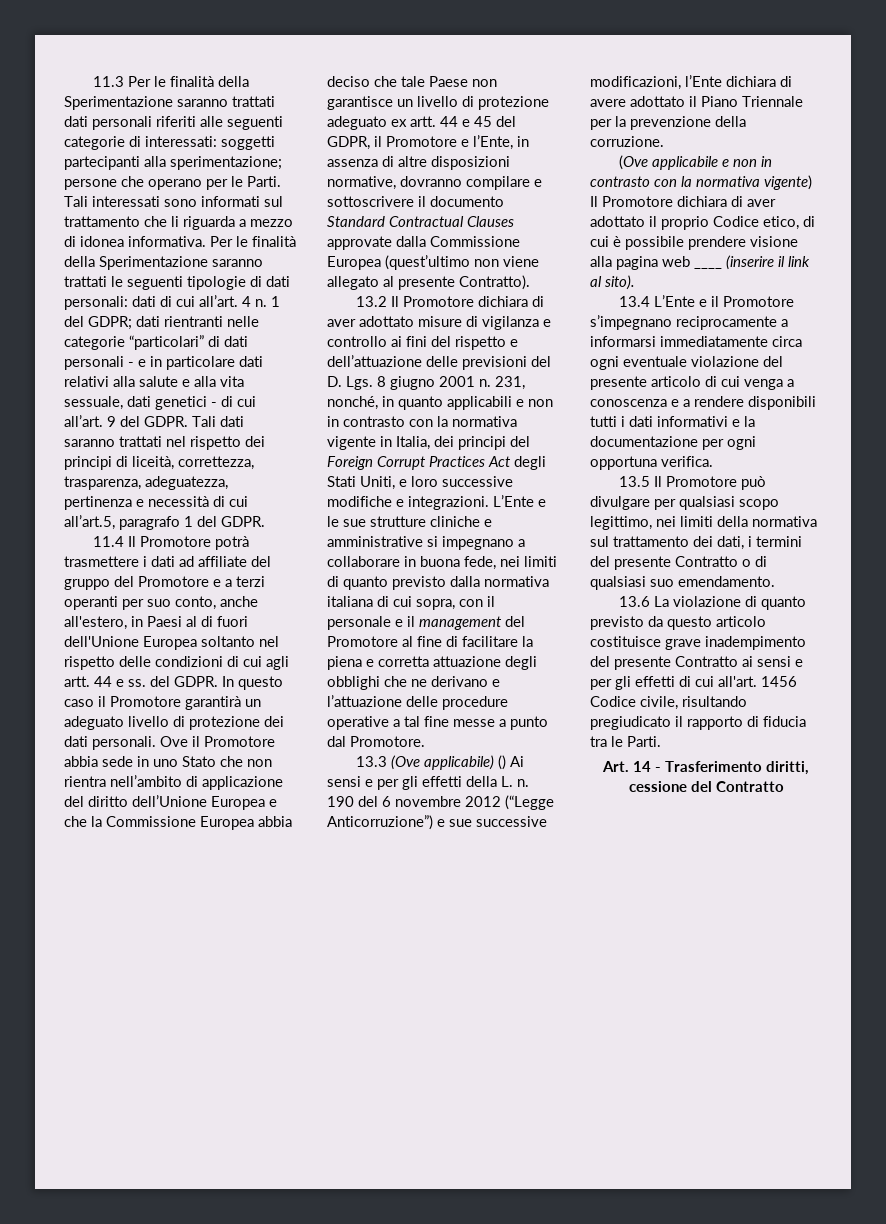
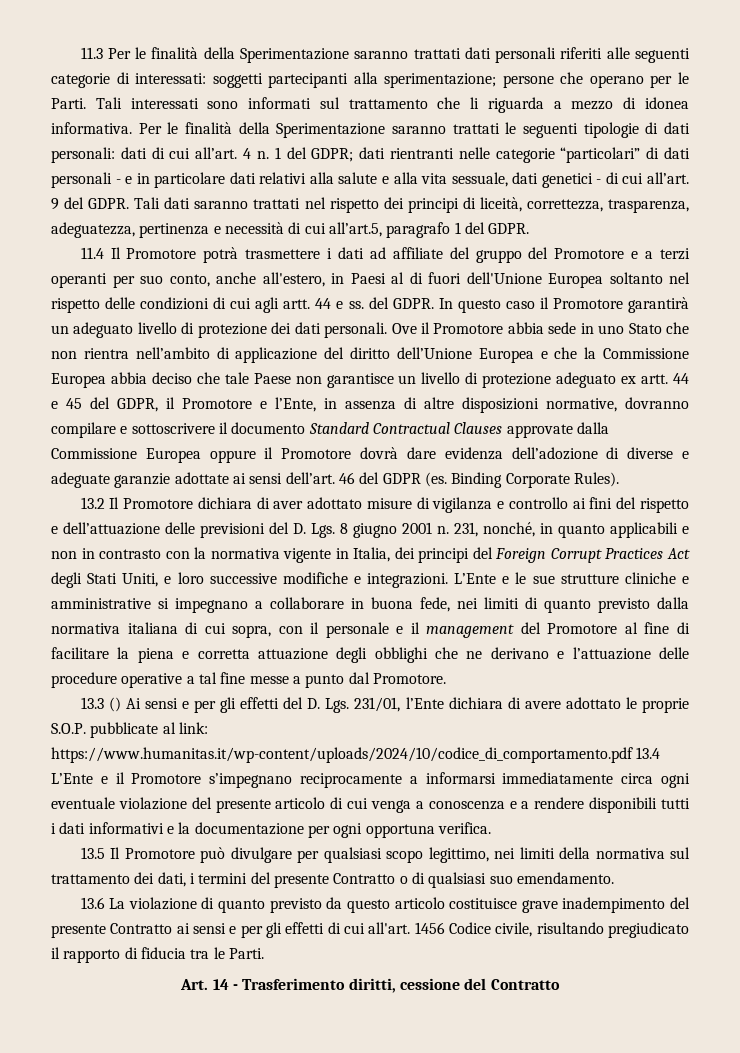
[385,255,539,270] [327,275,530,290] (quest’ultimo non viene allegato al presente Contratto). -> [209,447,690,463] [51,472,619,488] oppure il Promotore dovrà dare evidenza dell’adozione di diverse e adeguate garanzie adottate ai sensi dell’art. 46 del GDPR (es. Binding Corporate Rules).
[390,755,494,770] (Ove applicabile) -> (104, 703) none
[466,776,529,787] [327,795,554,810] [327,815,547,830] [590,76,681,90] della L. n. 190 del 6 novembre 2012 (“Legge Anticorruzione”) e sue successive modificazioni, -> [283,697,401,713] del D. Lgs. 231/01,
[689,96,803,107] [590,116,746,130] [590,136,664,147] [618,155,772,170] [590,175,812,190] [590,196,776,207] [590,216,815,230] [590,236,798,250] [590,256,690,270] [694,255,810,270] [590,275,635,290] il Piano Triennale per la prevenzione della corruzione. // (Ove applicabile e non in contrasto con la normativa vigente) Il Promotore dichiara di aver adottato il proprio Codice etico, di cui è possibile prendere visione alla pagina web ____ (inserire il link al sito). // -> [625,697,690,713] [51,722,208,738] [51,747,633,763] le proprie S.O.P. pubblicate al link: https://www.humanitas.it/wp-content/uploads/2024/10/codice_di_comportamento.pdf

